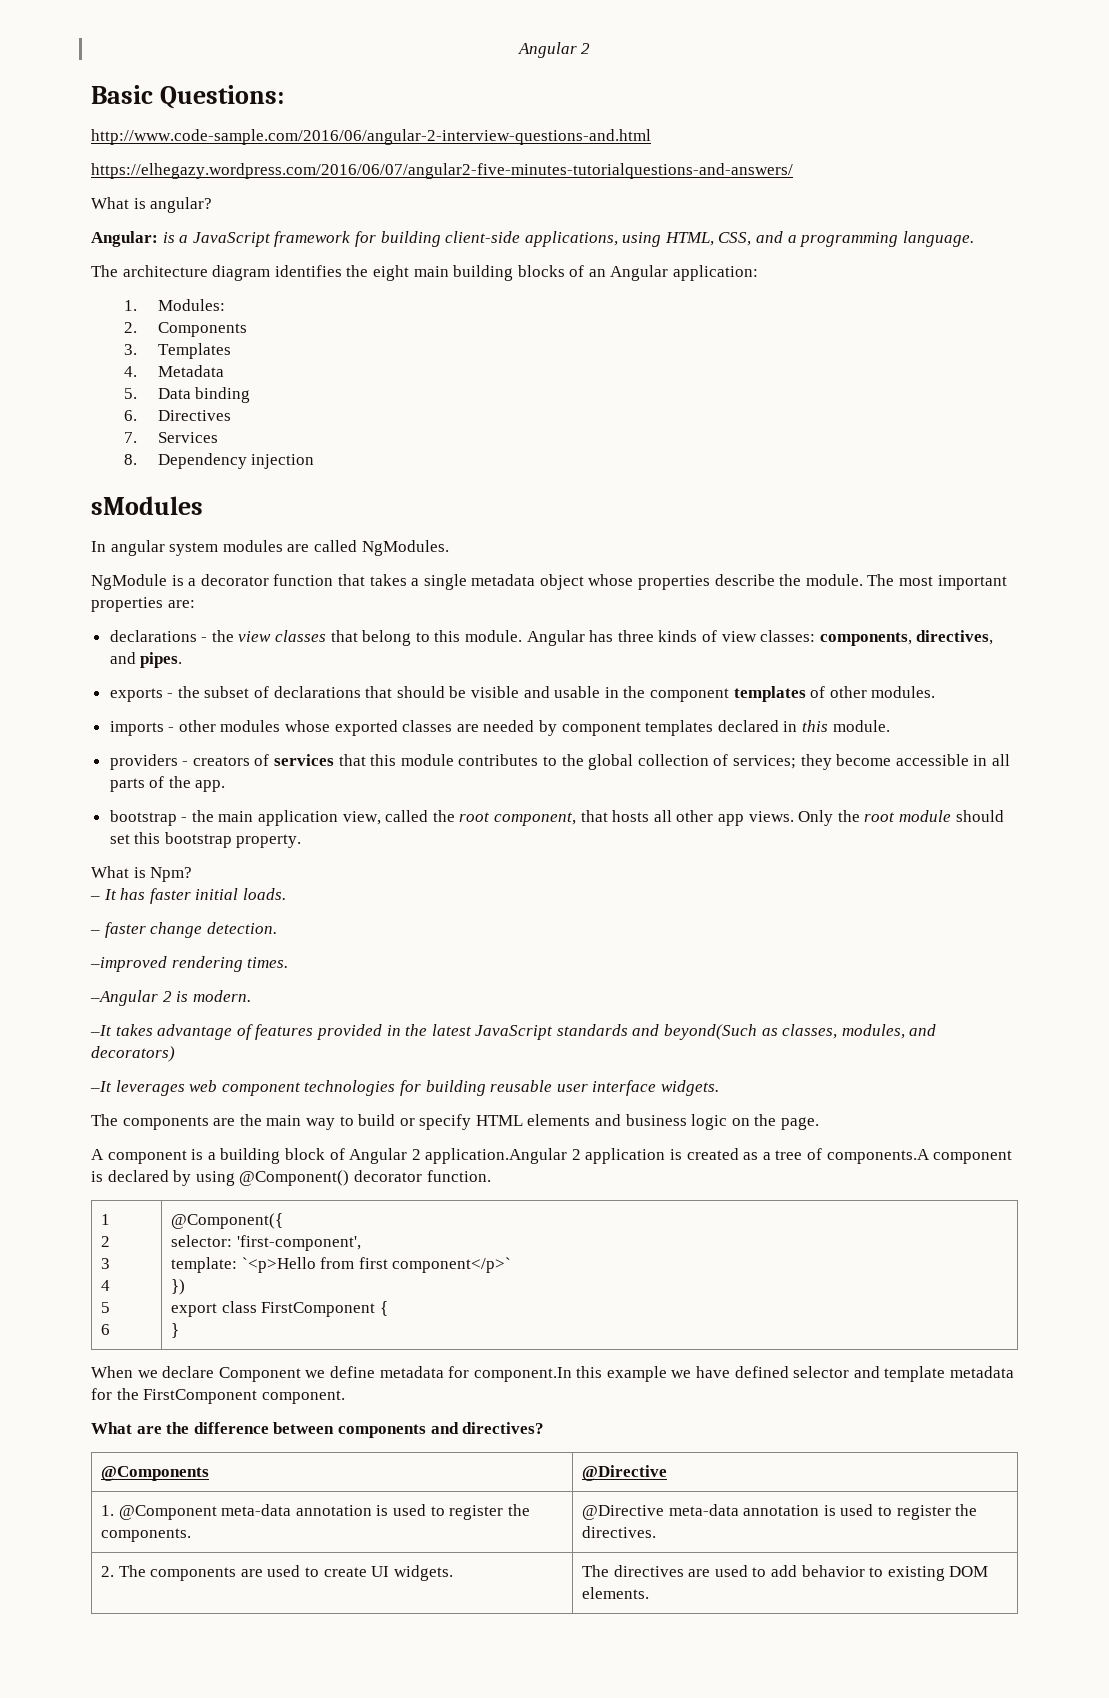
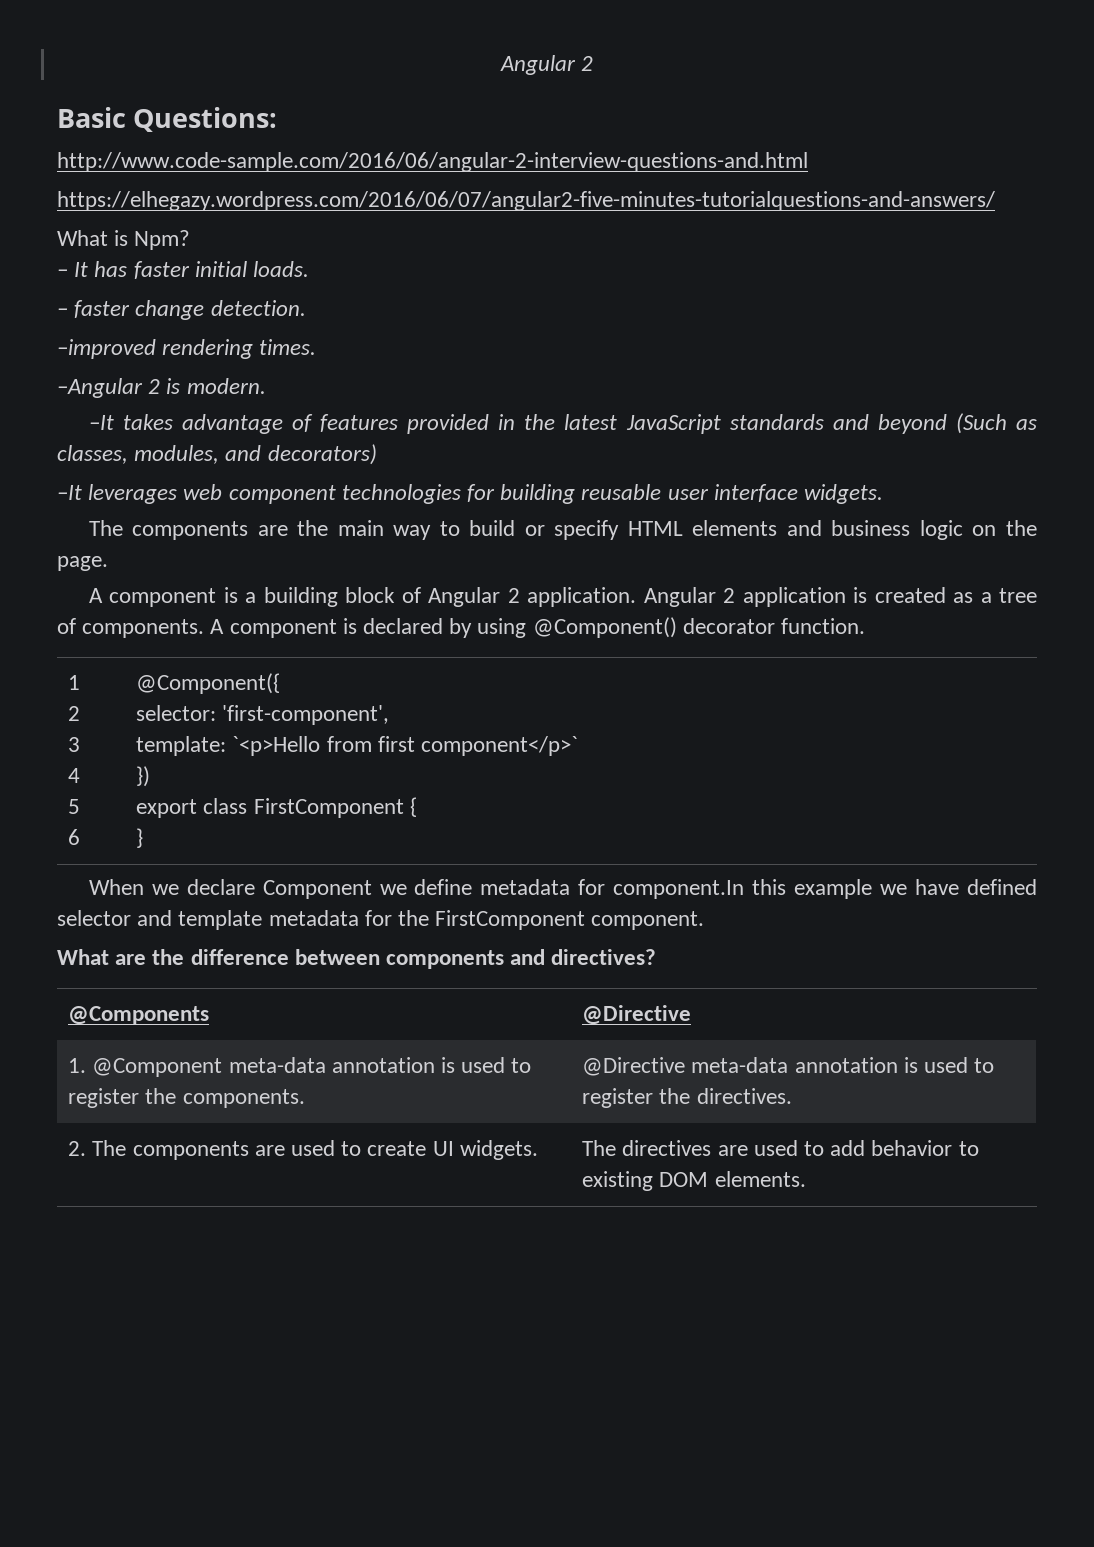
[91,197,213,213] [91,231,974,247] [91,265,759,281] [124,299,225,311] [124,322,247,337] [124,343,231,359] [124,365,224,377] [124,387,251,403] [124,410,231,421] [124,432,218,443] [124,453,315,469] [91,496,203,515] [91,540,449,556] [91,574,1007,590] [91,597,195,612] [109,630,994,646] [109,652,183,668] [109,686,936,702] [109,720,890,736] [109,754,1010,770] [109,776,226,792] [109,810,1004,826] [109,832,302,848] // What is angular? // Angular: is a JavaScript framework for building client-side applications, using HTML, CSS, and a programming language. // The architecture diagram identifies the eight main building blocks of an Angular application: // 1. Modules: // 2. Components // 3. Templates // 4. Metadata // 5. Data binding // 6. Directives // 7. Services // 8. Dependency injection // sModules // In angular system modules are called NgModules. // NgModule is a decorator function that takes a single metadata object whose properties describe the module. The most important properties are: // declarations - the view classes that belong to this module. Angular has three kinds of view classes: components, directives, and pipes. // exports - the subset of declarations that should be visible and usable in the component templates of other modules. // imports - other modules whose exported classes are needed by component templates declared in this module. // providers - creators of services that this module contributes to the global collection of services; they become accessible in all parts of the app. // bootstrap - the main application view, called the root component, that hosts all other app views. Only the root module should set this bootstrap property. -> (995, 201) none
[664,1024,758,1040] beyond(Such -> [877,413,1007,434] beyond (Such
[425,1148,568,1164] application.Angular -> [527,587,716,607] application. Angular
[826,1149,930,1164] components.A -> [82,619,225,638] components. A

